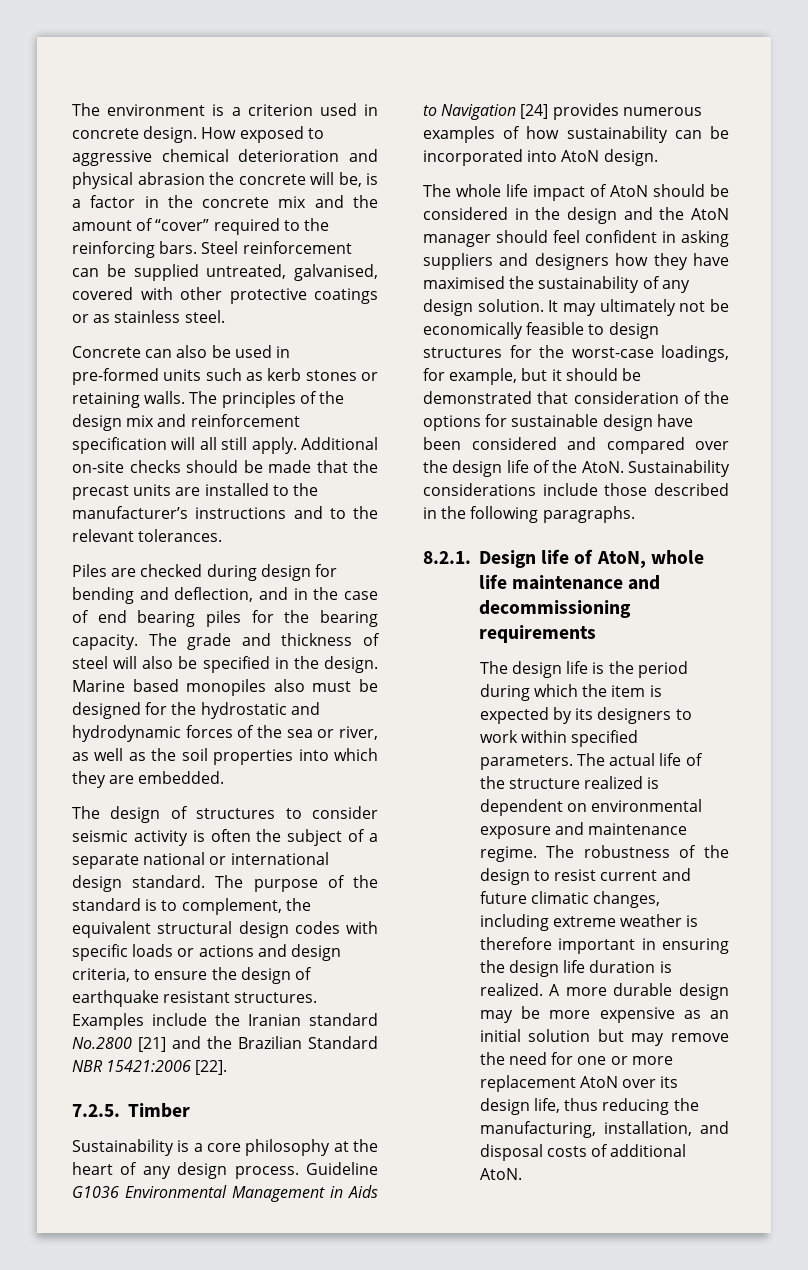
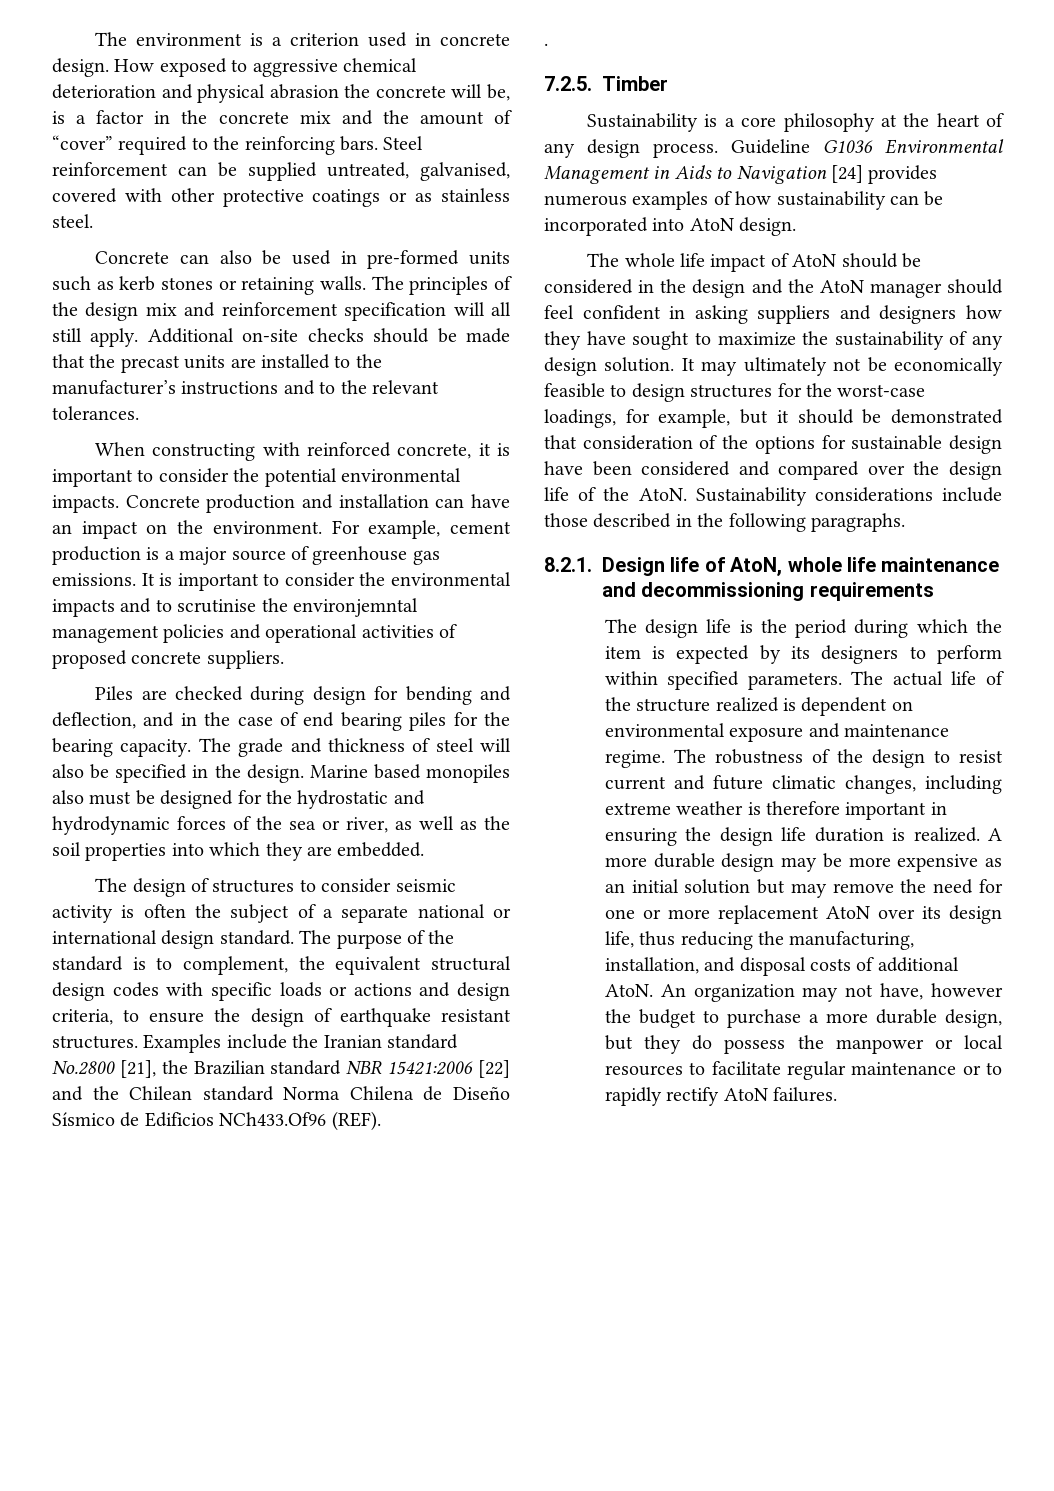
(223, 535) none -> [95,442,510,461] [52,468,461,487] [52,494,511,513] [52,520,511,539] [52,546,440,565] [52,572,511,591] [52,598,418,617] [52,624,457,643] [52,650,284,669] // When constructing with reinforced concrete, it is important to consider the potential environmental impacts. Concrete production and installation can have an impact on the environment. For example, cement production is a major source of greenhouse gas emissions. It is important to consider the environmental impacts and to scrutinise the environjemntal management policies and operational activities of proposed concrete suppliers.
[138,1036,378,1052] [72,1060,228,1075] [21] and the Brazilian Standard NBR 15421:2006 [22]. -> [119,1060,510,1078] [52,1086,510,1101] [52,1111,381,1131] [544,43,548,46] [21], the Brazilian standard NBR 15421:2006 [22] and the Chilean standard Norma Chilena de Diseño Sísmico de Edificios NCh433.Of96 (REF). // .
[423,276,505,289] maximised -> [632,331,796,350] sought to maximize
[479,730,518,743] work -> [937,645,1002,664] perform
(522, 1174) none -> [660,983,1003,1002] [604,1009,1002,1028] [604,1035,1003,1054] [604,1061,1002,1080] [604,1087,838,1106] An organization may not have, however the budget to purchase a more durable design, but they do possess the manpower or local resources to facilitate regular maintenance or to rapidly rectify AtoN failures.

